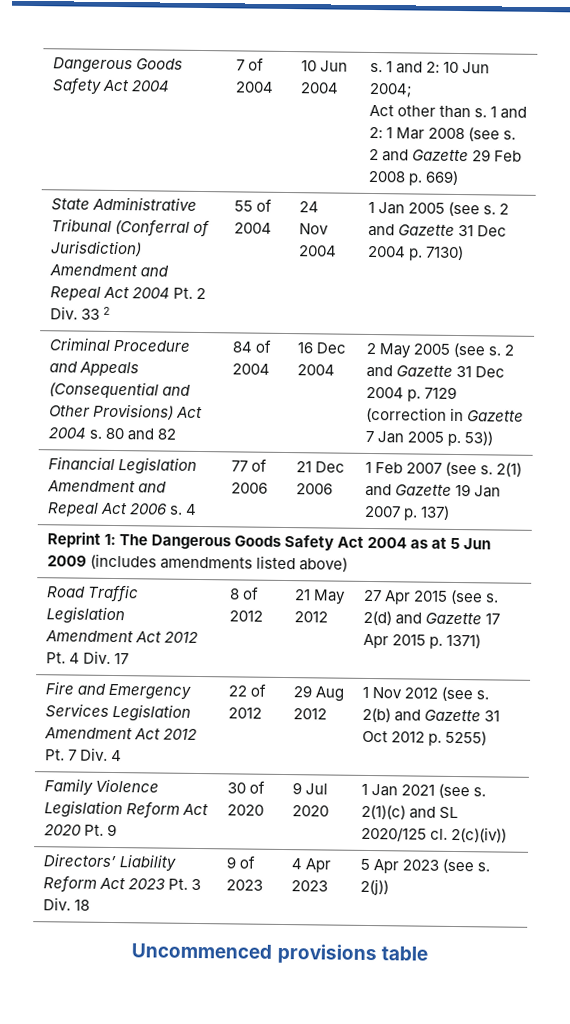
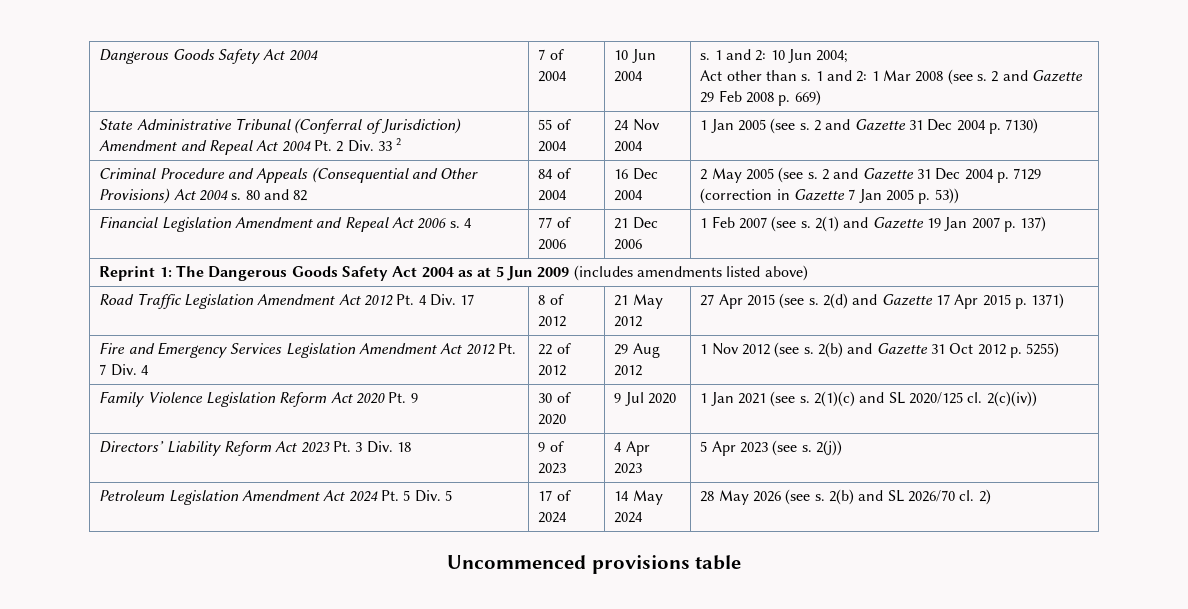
(389, 887) none -> [99,490,453,505] [538,490,571,501] [538,512,568,523] [614,490,663,505] [614,512,644,523] [700,489,991,505] // Petroleum Legislation Amendment Act 2024 Pt. 5 Div. 5 | 17 of 2024 | 14 May 2024 | 28 May 2026 (see s. 2(b) and SL 2026/70 cl. 2)

